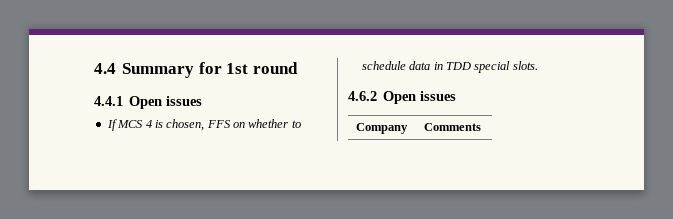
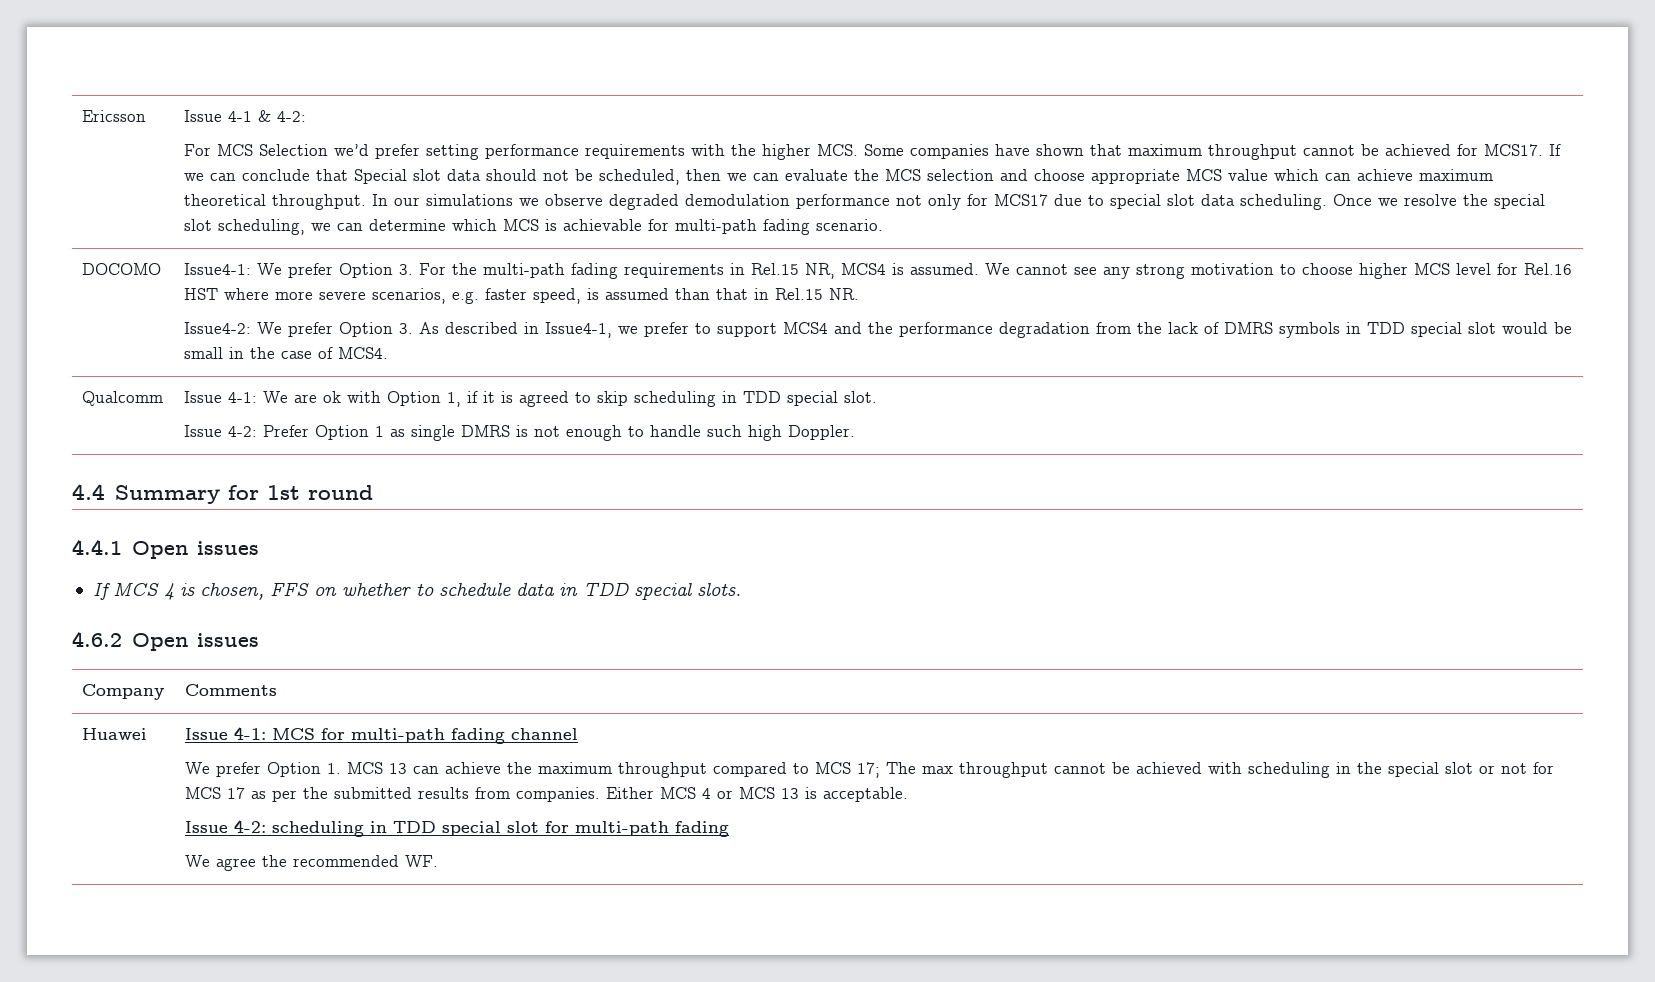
(94, 68) none -> [82,110,147,122] [184,110,307,122] [184,144,1562,160] [184,169,1494,185] [184,194,1546,210] [184,219,884,235] [82,263,162,275] [184,263,1573,279] [184,288,860,304] [184,322,1573,338] [184,347,389,359] [82,391,164,406] [184,391,878,407] [184,425,856,441] Ericsson | Issue 4-1 & 4-2: // For MCS Selection we’d prefer setting performance requirements with the higher MCS. Some companies have shown that maximum throughput cannot be achieved for MCS17. If we can conclude that Special slot data should not be scheduled, then we can evaluate the MCS selection and choose appropriate MCS value which can achieve maximum theoretical throughput. In our simulations we observe degraded demodulation performance not only for MCS17 due to special slot data scheduling. Once we resolve the special slot scheduling, we can determine which MCS is achievable for multi-path fading scenario. // DOCOMO | Issue4-1: We prefer Option 3. For the multi-path fading requirements in Rel.15 NR, MCS4 is assumed. We cannot see any strong motivation to choose higher MCS level for Rel.16 HST where more severe scenarios, e.g. faster speed, is assumed than that in Rel.15 NR. // Issue4-2: We prefer Option 3. As described in Issue4-1, we prefer to support MCS4 and the performance degradation from the lack of DMRS symbols in TDD special slot would be small in the case of MCS4. // Qualcomm | Issue 4-1: We are ok with Option 1, if it is agreed to skip scheduling in TDD special slot. // Issue 4-2: Prefer Option 1 as single DMRS is not enough to handle such high Doppler. //
(482, 127) none -> [82,728,148,740] [185,727,579,744] [185,762,1555,778] [185,787,909,802] [185,820,730,837] [185,855,439,871] // Huawei | Issue 4-1: MCS for multi-path fading channel // We prefer Option 1. MCS 13 can achieve the maximum throughput compared to MCS 17; The max throughput cannot be achieved with scheduling in the special slot or not for MCS 17 as per the submitted results from companies. Either MCS 4 or MCS 13 is acceptable. // Issue 4-2: scheduling in TDD special slot for multi-path fading // We agree the recommended WF.

